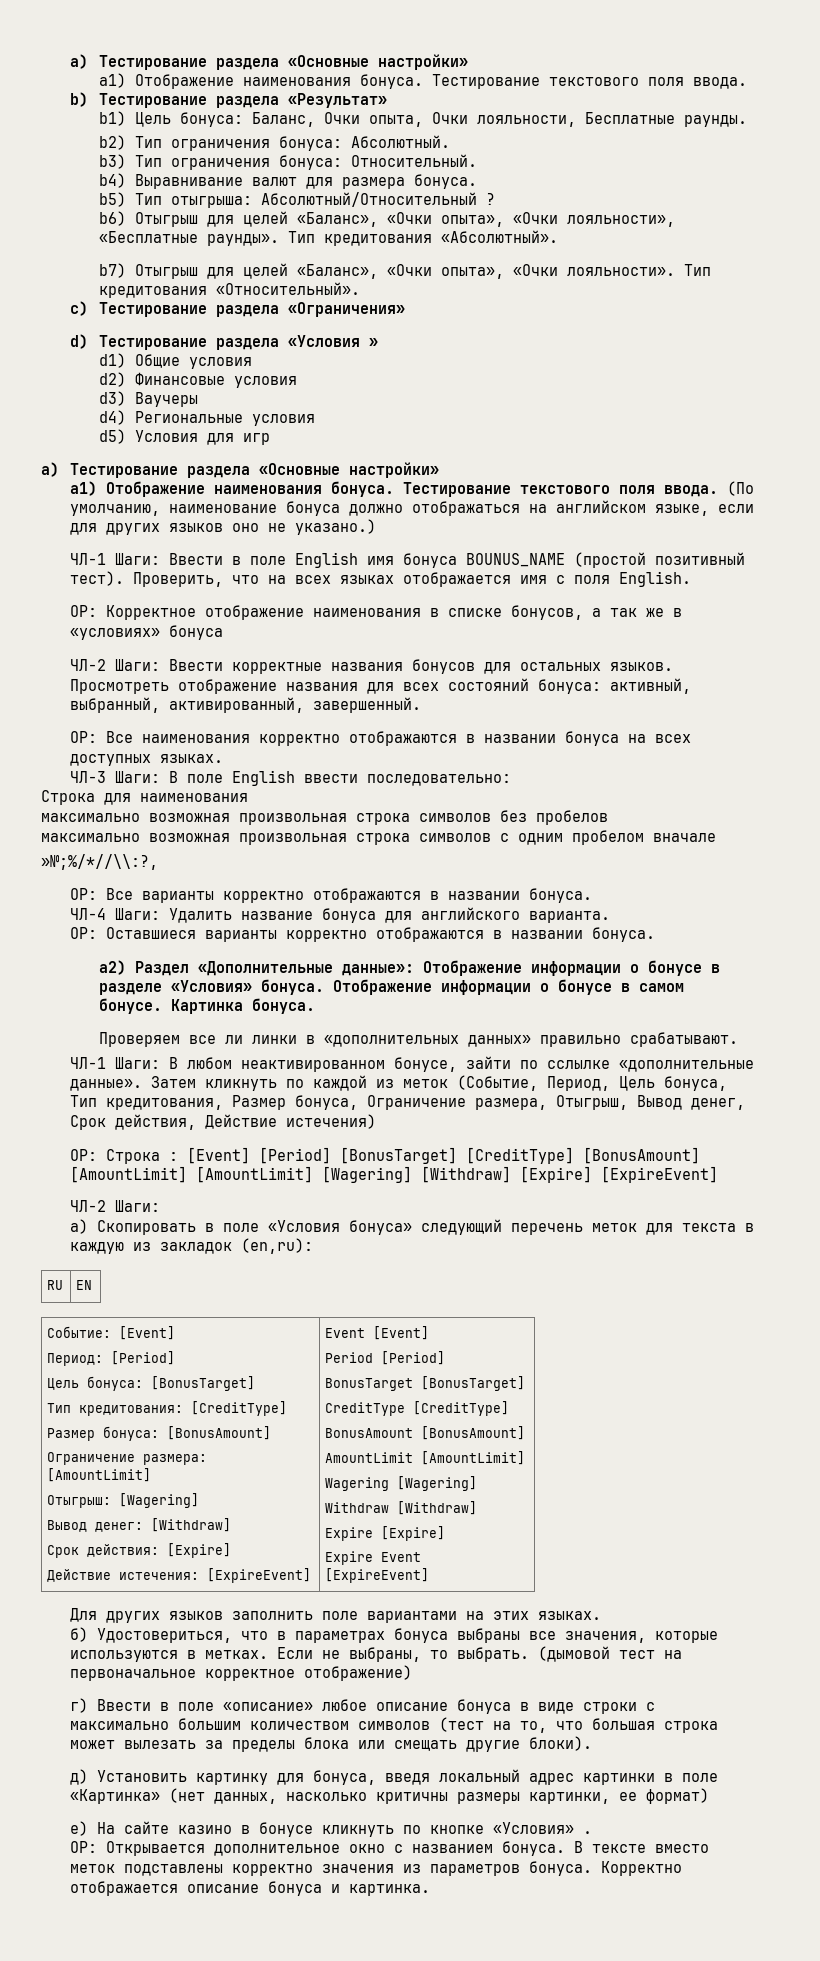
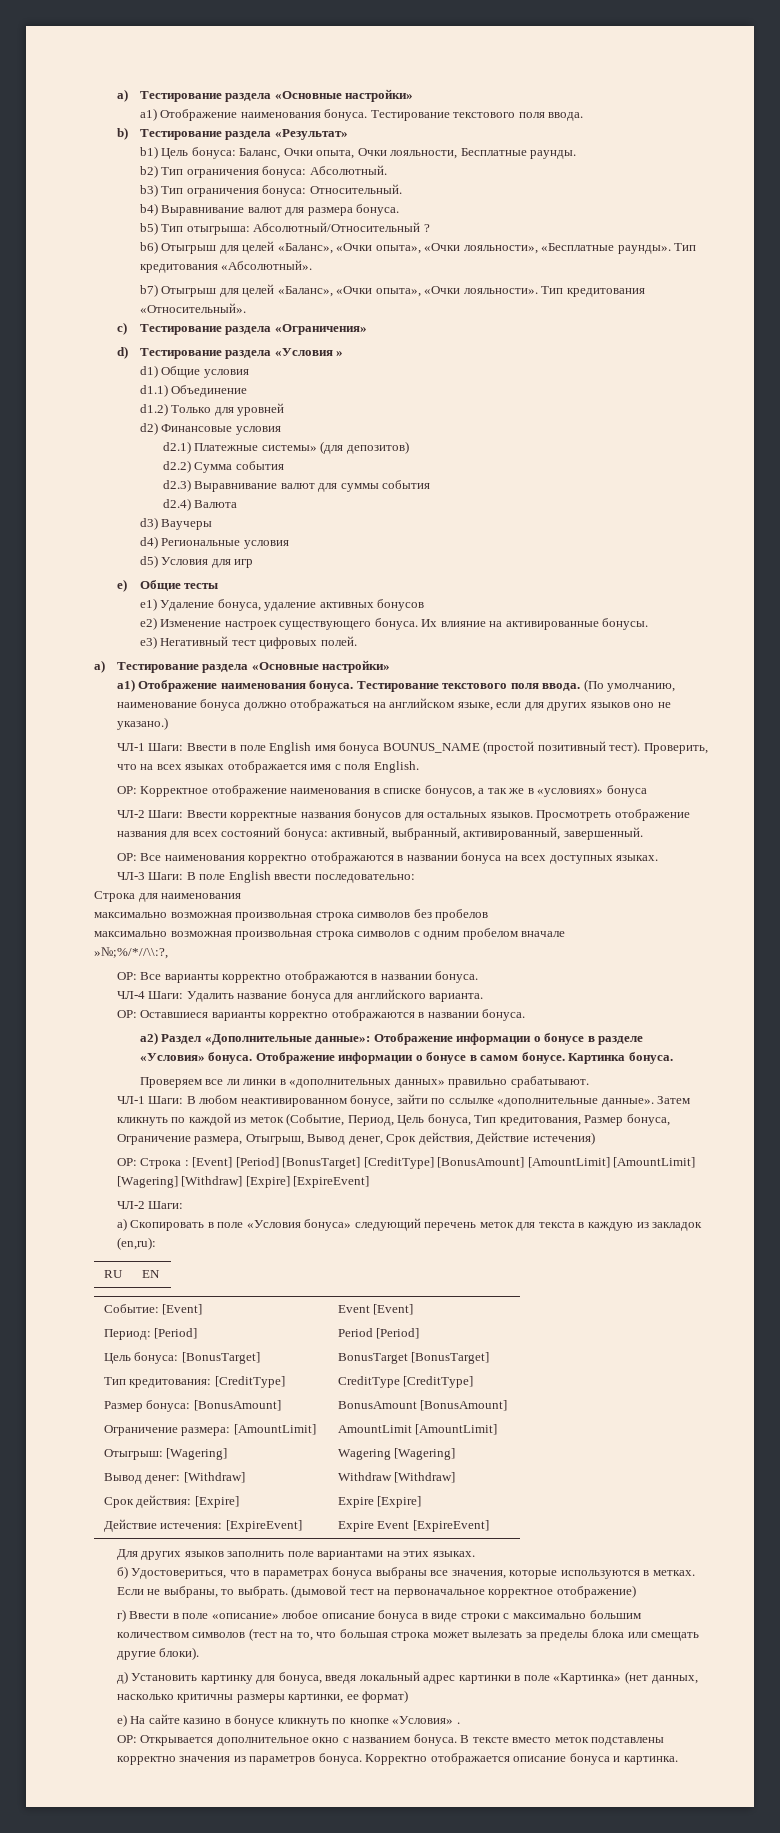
[98,372,297,388] d2) Финансовые условия -> [139,384,248,397] [139,403,285,416] [139,422,281,435] [162,441,409,454] [162,460,284,473] [162,479,431,492] [162,498,238,511] d1.1) Объединение // d1.2) Только для уровней // d2) Финансовые условия // d2.1) Платежные системы» (для депозитов) // d2.2) Сумма события // d2.3) Выравнивание валют для суммы события // d2.4) Валюта
(270, 439) none -> [116,579,219,592] [139,598,425,611] [139,617,649,630] [139,636,357,649] // e) Общие тесты // e1) Удаление бонуса, удаление активных бонусов // e2) Изменение настроек существующего бонуса. Их влияние на активированные бонусы. // e3) Негативный тест цифровых полей.

